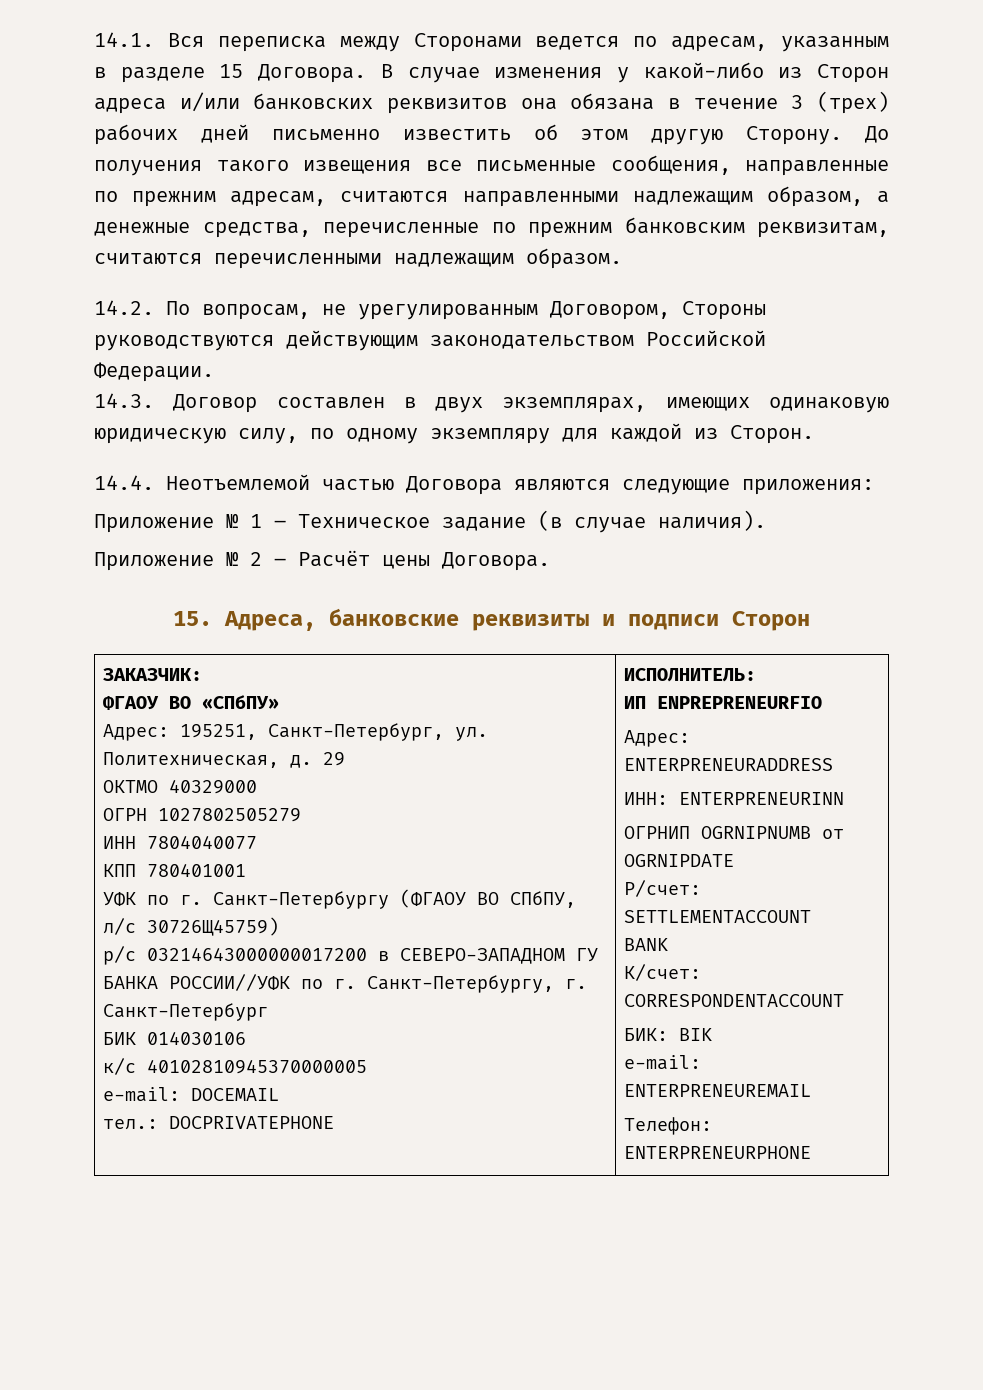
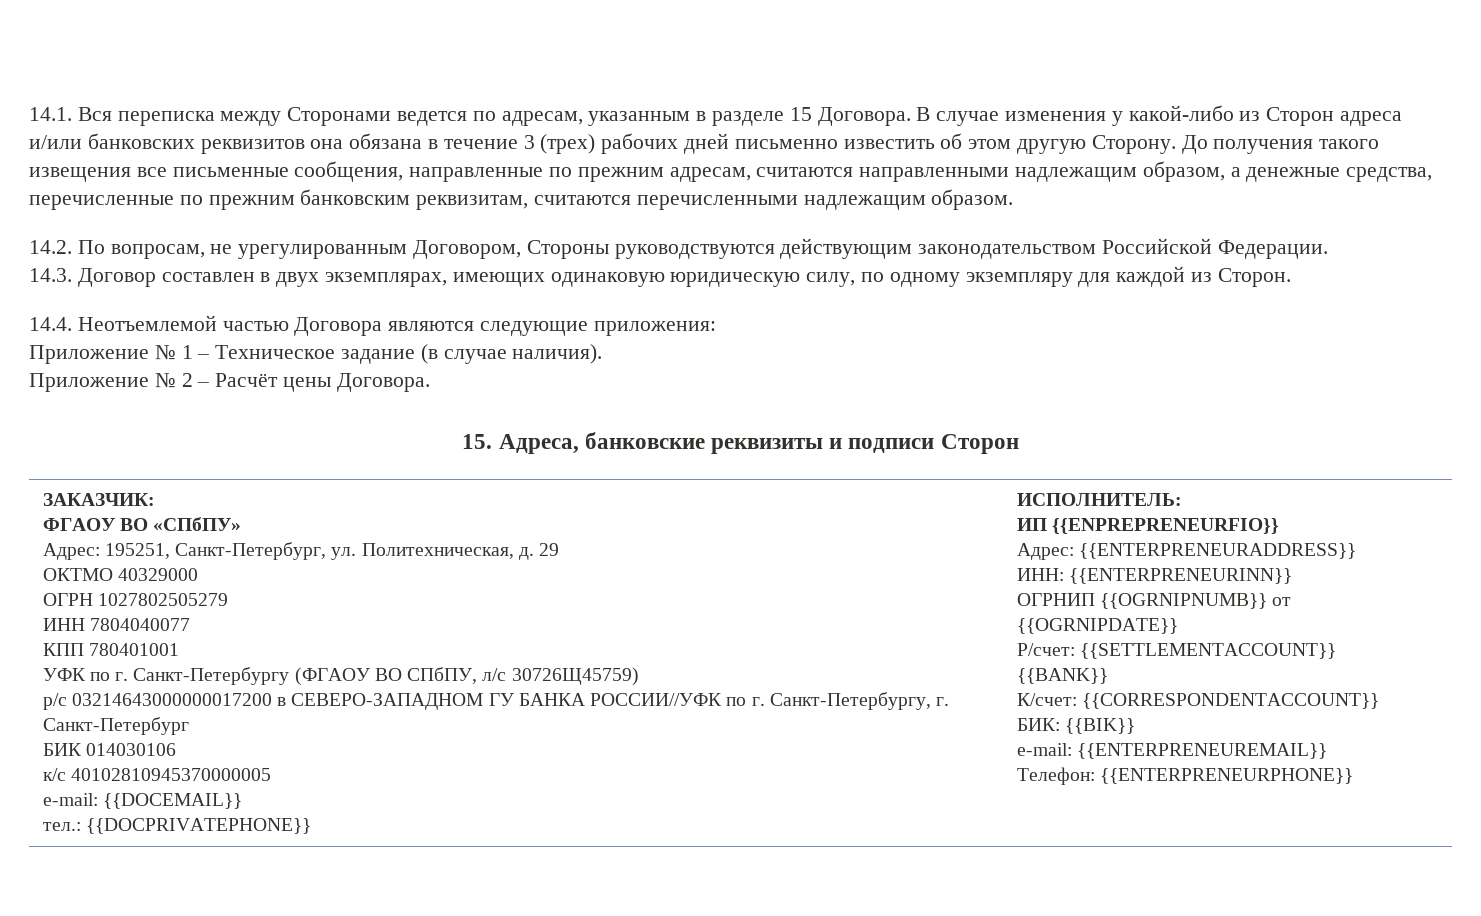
[190,1088,279,1101] DOCEMAIL -> [102,793,242,809] {{DOCEMAIL}}
[168,1116,334,1129] DOCPRIVATEPHONE -> [85,818,311,834] {{DOCPRIVATEPHONE}}
[656,696,822,709] [623,730,690,747] [623,758,833,771] ENPREPRENEURFIO // Адрес: ENTERPRENEURADDRESS -> [1051,518,1279,534] [1016,543,1356,560] {{ENPREPRENEURFIO}} // Адрес: {{ENTERPRENEURADDRESS}}
[678,792,844,805] ENTERPRENEURINN -> [1068,568,1292,584] {{ENTERPRENEURINN}}
[700,826,844,839] [623,854,734,867] OGRNIPNUMB от OGRNIPDATE -> [1099,593,1292,609] [1016,618,1178,634] {{OGRNIPNUMB}} от {{OGRNIPDATE}}
[623,910,811,923] [623,938,668,951] SETTLEMENTACCOUNT // BANK -> [1079,643,1336,659] [1016,668,1108,684] {{SETTLEMENTACCOUNT}} // {{BANK}}
[623,994,844,1007] CORRESPONDENTACCOUNT -> [1081,693,1379,709] {{CORRESPONDENTACCOUNT}}
[678,1028,712,1041] [623,1055,701,1070] [623,1084,811,1097] BIK // e-mail: ENTERPRENEUREMAIL -> [1064,718,1135,734] [1016,743,1327,759] {{BIK}} // e-mail: {{ENTERPRENEUREMAIL}}
[623,1146,811,1159] ENTERPRENEURPHONE -> [1099,768,1353,784] {{ENTERPRENEURPHONE}}

